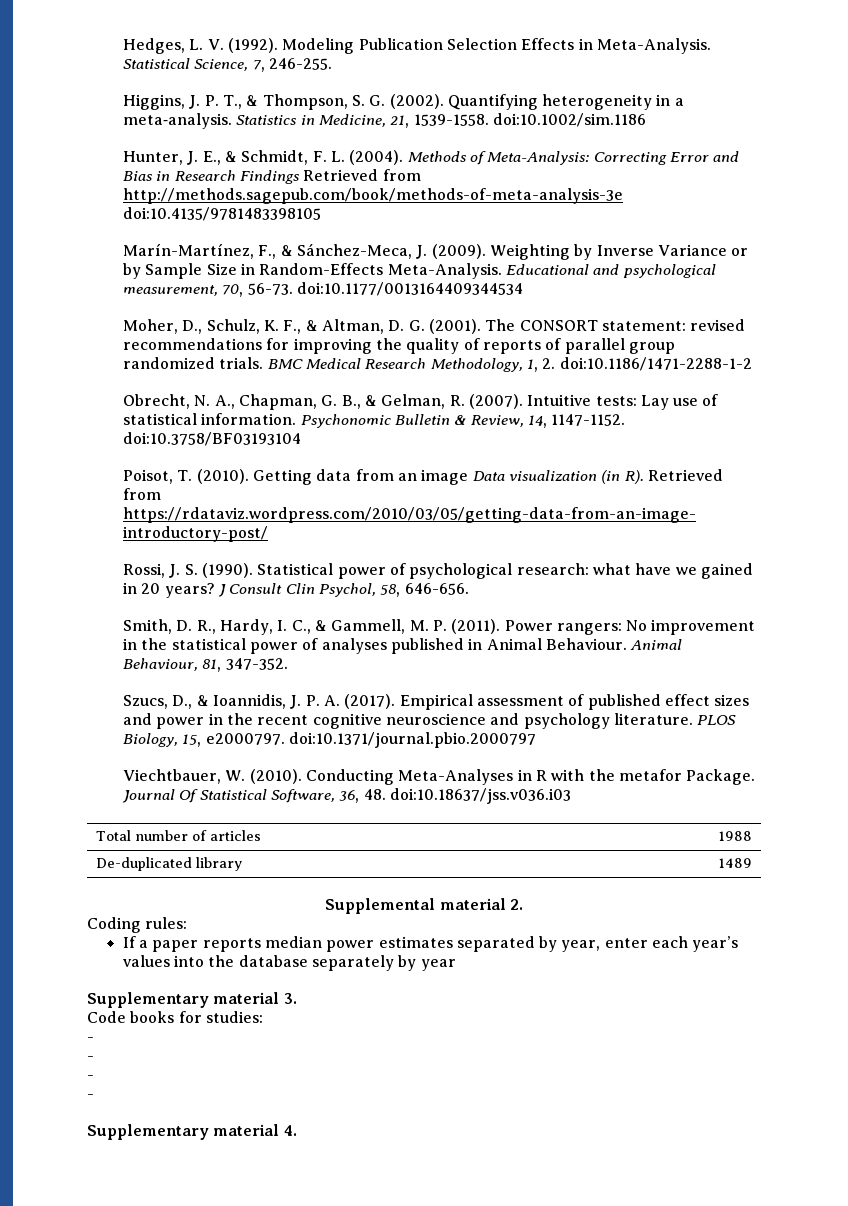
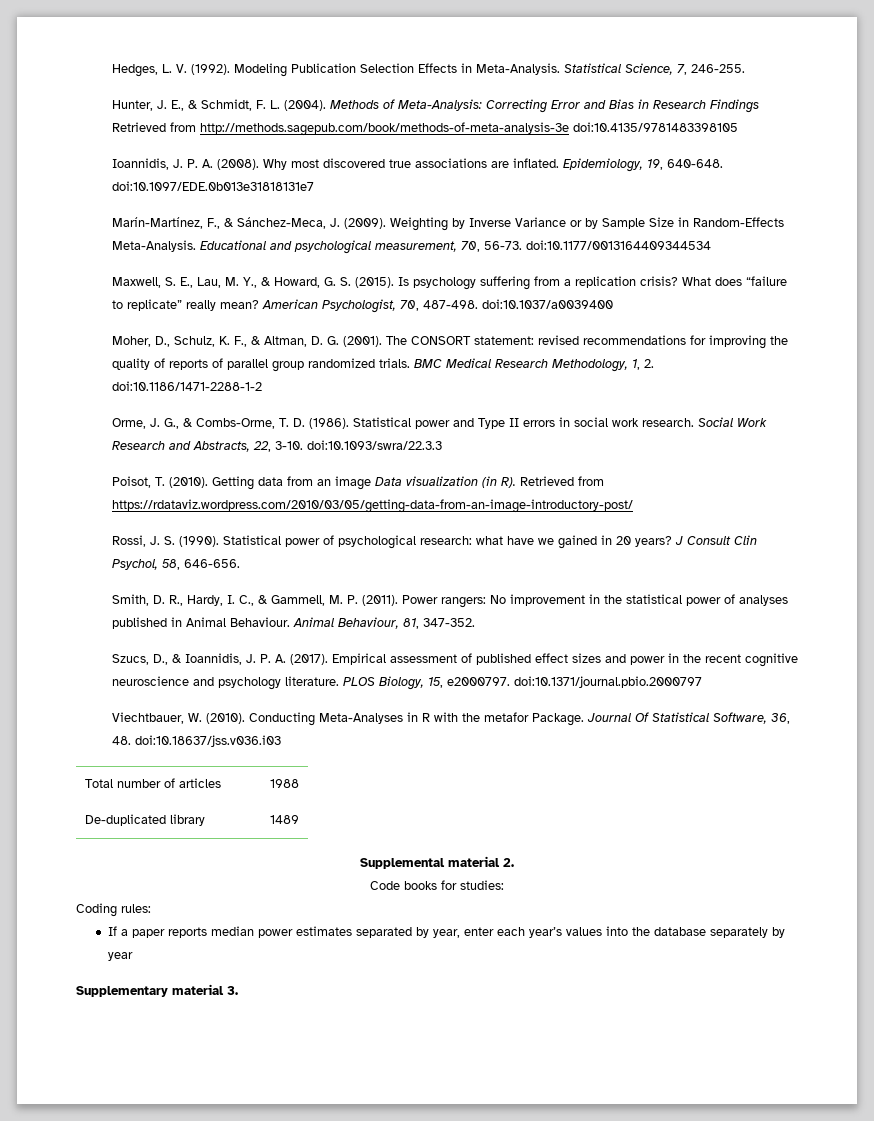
[122,94,684,110] [122,113,646,129] // Higgins, J. P. T., & Thompson, S. G. (2002). Quantifying heterogeneity in a meta‐analysis. Statistics in Medicine, 21, 1539-1558. doi:10.1002/sim.1186 -> (745, 68) none
(321, 214) none -> [111,158,723,172] [111,181,314,191] // Ioannidis, J. P. A. (2008). Why most discovered true associations are inflated. Epidemiology, 19, 640-648. doi:10.1097/EDE.0b013e31818131e7
(523, 289) none -> [111,276,787,290] [111,299,613,313] // Maxwell, S. E., Lau, M. Y., & Howard, G. S. (2015). Is psychology suffering from a replication crisis? What does “failure to replicate” really mean? American Psychologist, 70, 487-498. doi:10.1037/a0039400
[122,394,719,410] [122,413,626,428] [122,432,301,446] Obrecht, N. A., Chapman, G. B., & Gelman, R. (2007). Intuitive tests: Lay use of statistical information. Psychonomic Bulletin & Review, 14, 1147-1152. doi:10.3758/BF03193104 -> [111,417,767,429] [111,440,442,452] Orme, J. G., & Combs-Orme, T. D. (1986). Statistical power and Type II errors in social work research. Social Work Research and Abstracts, 22, 3-10. doi:10.1093/swra/22.3.3
(523, 904) none -> [370,880,504,890] // Code books for studies:
[87,1011,263,1023] [87,1037,94,1042] [87,1056,94,1061] [87,1075,94,1080] [87,1094,94,1099] [87,1124,297,1140] // Code books for studies: // - // - // - // - // Supplementary material 4. -> (238, 990) none

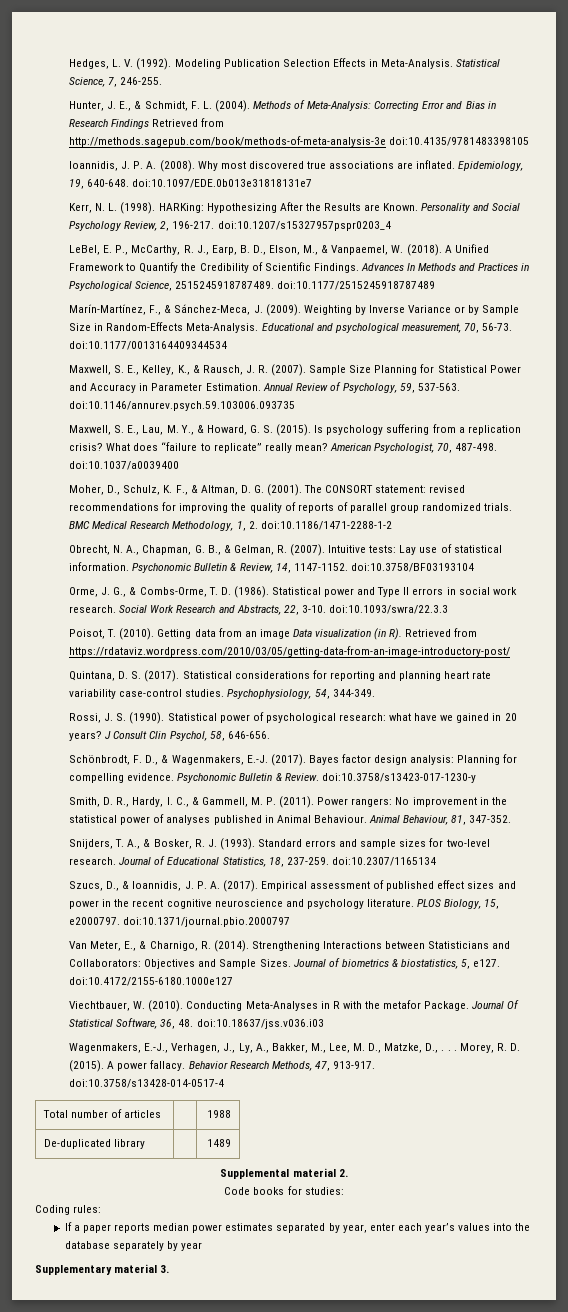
(314, 186) none -> [69,202,521,214] [69,221,391,231] [69,244,489,256] [69,262,530,273] [69,281,436,291] // Kerr, N. L. (1998). HARKing: Hypothesizing After the Results are Known. Personality and Social Psychology Review, 2, 196-217. doi:10.1207/s15327957pspr0203_4 // LeBel, E. P., McCarthy, R. J., Earp, B. D., Elson, M., & Vanpaemel, W. (2018). A Unified Framework to Quantify the Credibility of Scientific Findings. Advances In Methods and Practices in Psychological Science, 2515245918787489. doi:10.1177/2515245918787489
(711, 245) none -> [69,364,521,376] [69,382,461,393] [69,401,296,411] // Maxwell, S. E., Kelley, K., & Rausch, J. R. (2007). Sample Size Planning for Statistical Power and Accuracy in Parameter Estimation. Annual Review of Psychology, 59, 537-563. doi:10.1146/annurev.psych.59.103006.093735
(262, 386) none -> [69,544,502,556] [69,562,474,573] // Obrecht, N. A., Chapman, G. B., & Gelman, R. (2007). Intuitive tests: Lay use of statistical information. Psychonomic Bulletin & Review, 14, 1147-1152. doi:10.3758/BF03193104
(633, 506) none -> [69,670,492,682] [69,689,375,699] // Quintana, D. S. (2017). Statistical considerations for reporting and planning heart rate variability case‐control studies. Psychophysiology, 54, 344-349.
(240, 563) none -> [69,754,518,766] [69,773,476,783] // Schönbrodt, F. D., & Wagenmakers, E.-J. (2017). Bayes factor design analysis: Planning for compelling evidence. Psychonomic Bulletin & Review. doi:10.3758/s13423-017-1230-y
(475, 622) none -> [69,838,490,850] [69,856,436,867] // Snijders, T. A., & Bosker, R. J. (1993). Standard errors and sample sizes for two-level research. Journal of Educational Statistics, 18, 237-259. doi:10.2307/1165134
(702, 682) none -> [69,940,511,952] [69,958,501,969] [69,977,234,986] // Van Meter, E., & Charnigo, R. (2014). Strengthening Interactions between Statisticians and Collaborators: Objectives and Sample Sizes. Journal of biometrics & biostatistics, 5, e127. doi:10.4172/2155-6180.1000e127
(281, 741) none -> [69,1043,521,1053] [69,1060,375,1072] [69,1079,225,1088] // Wagenmakers, E.-J., Verhagen, J., Ly, A., Bakker, M., Lee, M. D., Matzke, D., . . . Morey, R. D. (2015). A power fallacy. Behavior Research Methods, 47, 913-917. doi:10.3758/s13428-014-0517-4

